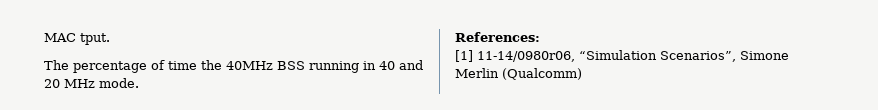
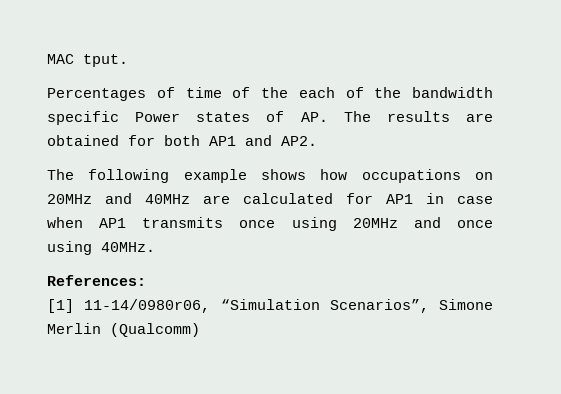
[44,60,423,73] [44,78,139,88] The percentage of time the 40MHz BSS running in 40 and 20 MHz mode. -> [47,87,493,101] [47,111,494,125] [47,135,317,146] [47,169,493,183] [47,193,493,204] [47,217,494,231] [47,241,155,255] Percentages of time of the each of the bandwidth specific Power states of AP. The results are obtained for both AP1 and AP2. // The following example shows how occupations on 20MHz and 40MHz are calculated for AP1 in case when AP1 transmits once using 20MHz and once using 40MHz.

